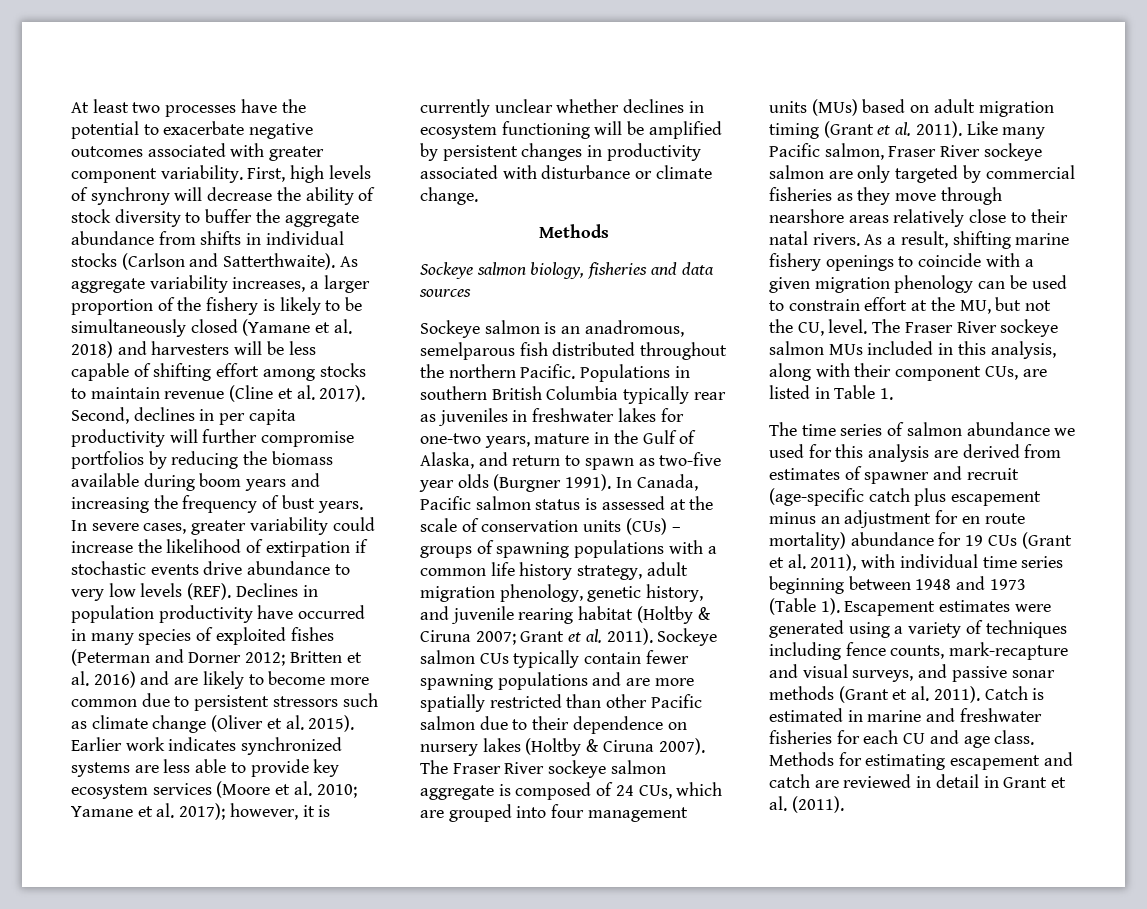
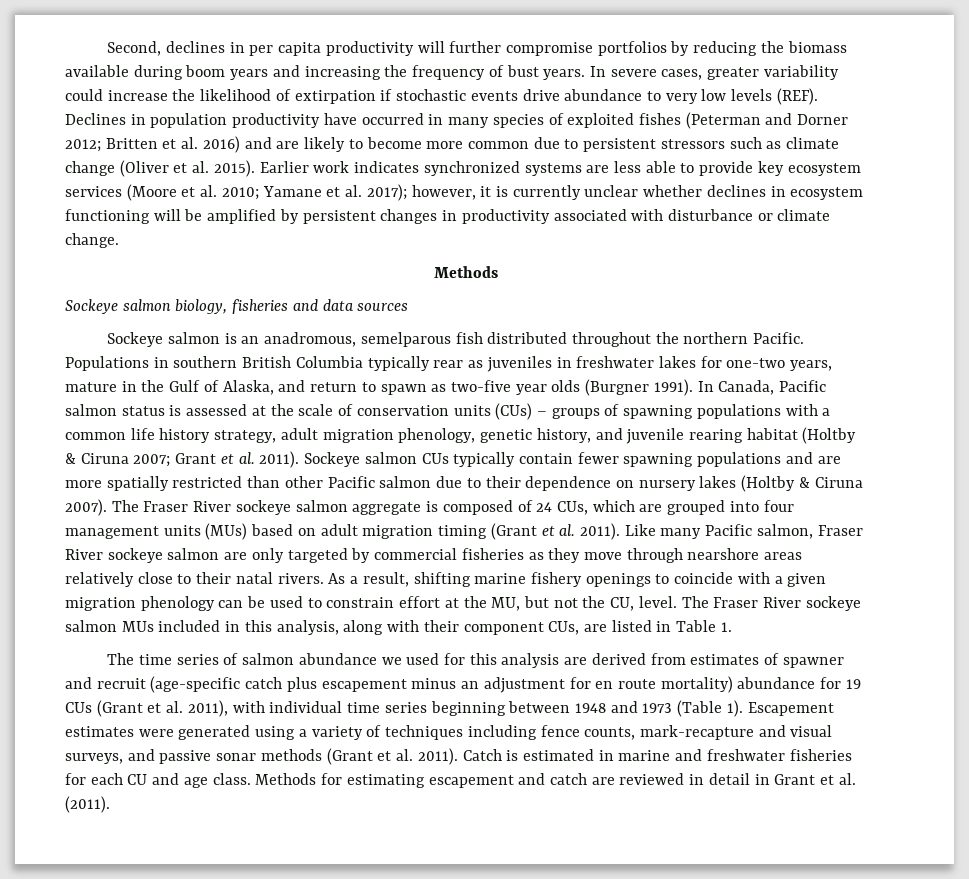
[71,99,306,117] [71,121,314,139] [71,143,325,161] [71,165,371,183] [71,187,376,205] [71,209,359,227] [71,231,344,245] [71,253,358,270] [71,275,370,293] [71,297,363,315] [71,319,352,337] [71,341,316,358] [71,363,366,381] [71,385,366,402] At least two processes have the potential to exacerbate negative outcomes associated with greater component variability. First, high levels of synchrony will decrease the ability of stock diversity to buffer the aggregate abundance from shifts in individual stocks (Carlson and Satterthwaite). As aggregate variability increases, a larger proportion of the fishery is likely to be simultaneously closed (Yamane et al. 2018) and harvesters will be less capable of shifting effort among stocks to maintain revenue (Cline et al. 2017). -> (107, 48) none

